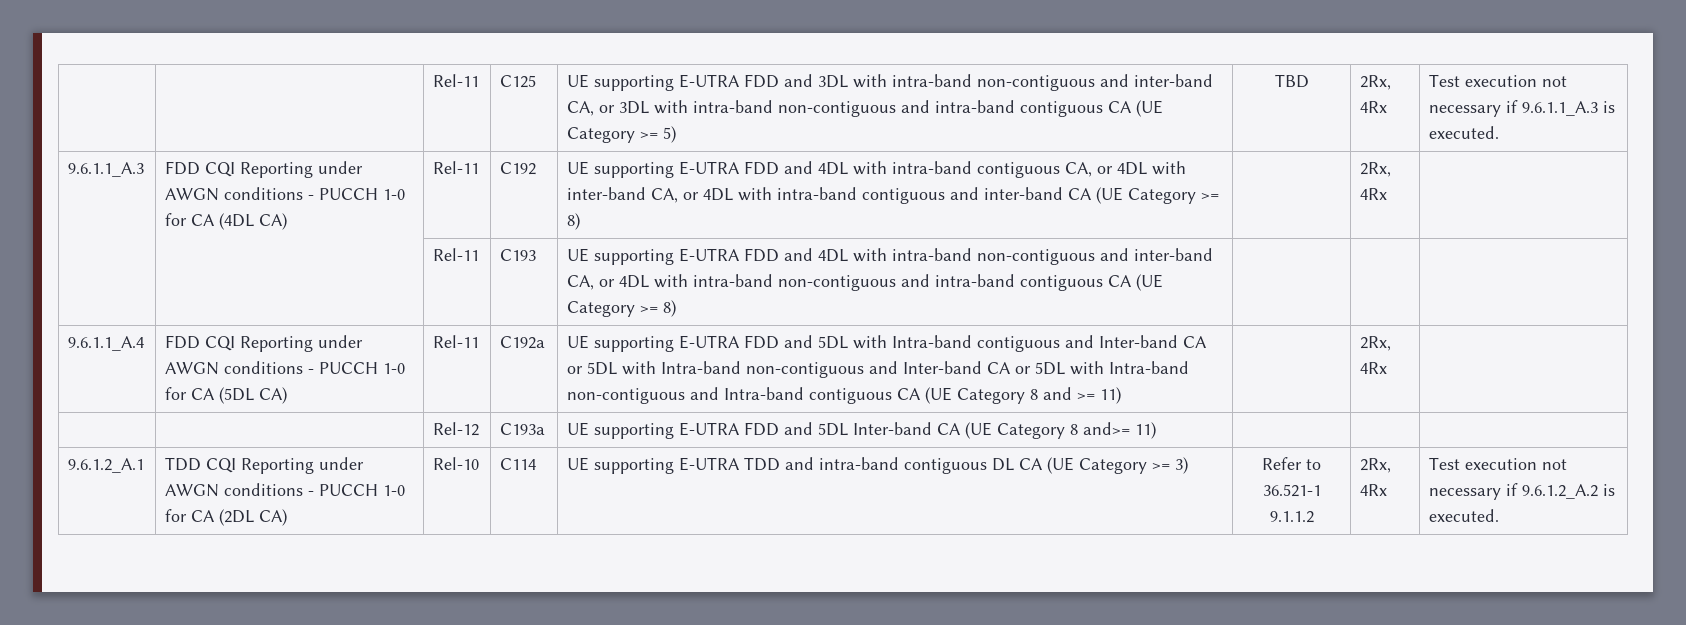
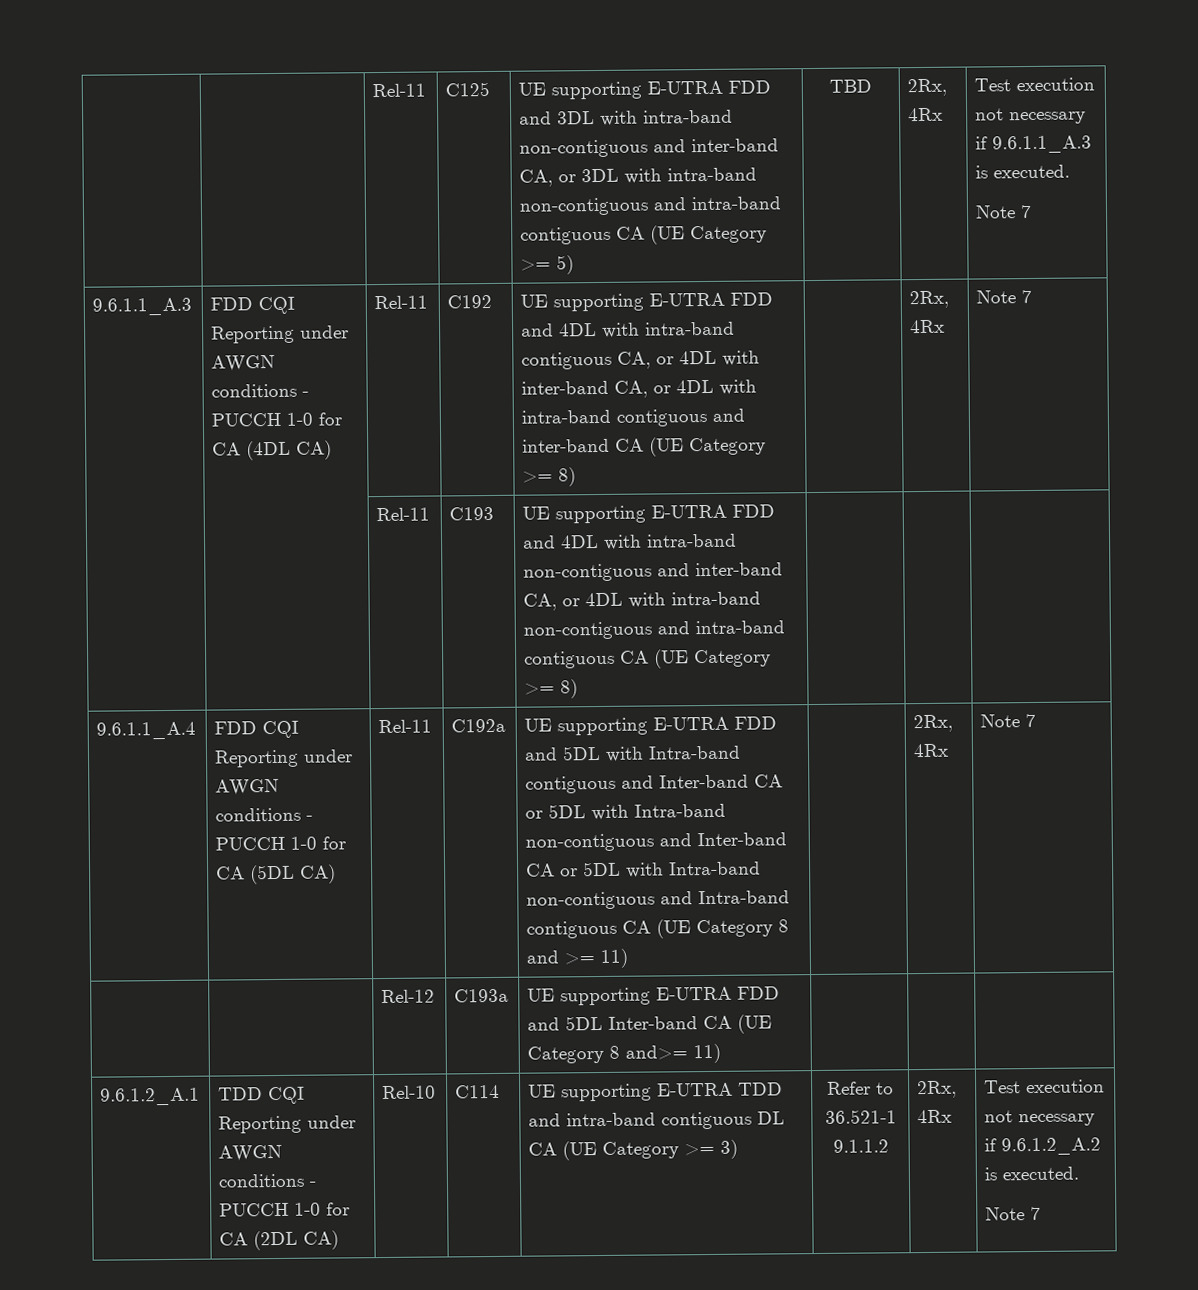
(1500, 132) none -> [975,204,1033,219] // Note 7
(1388, 194) none -> [976,289,1033,304] Note 7
(1388, 368) none -> [980,713,1037,728] Note 7
(1500, 515) none -> [985,1206,1042,1221] // Note 7

